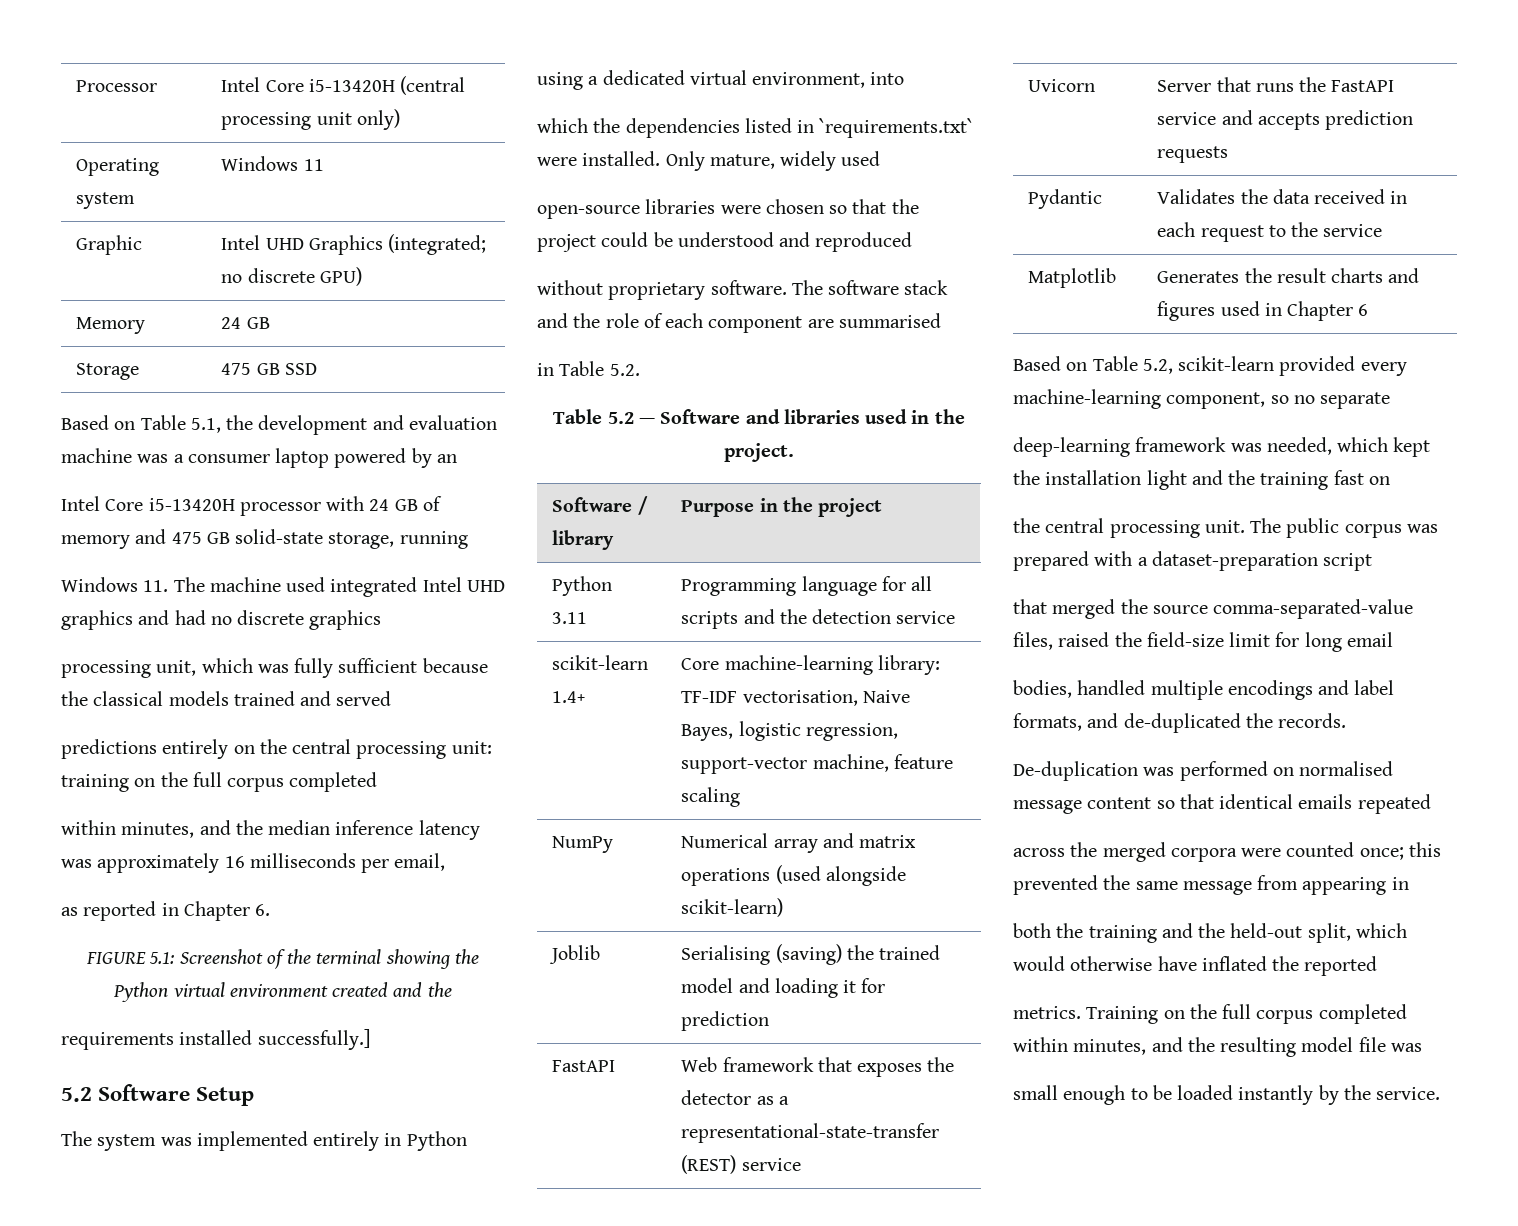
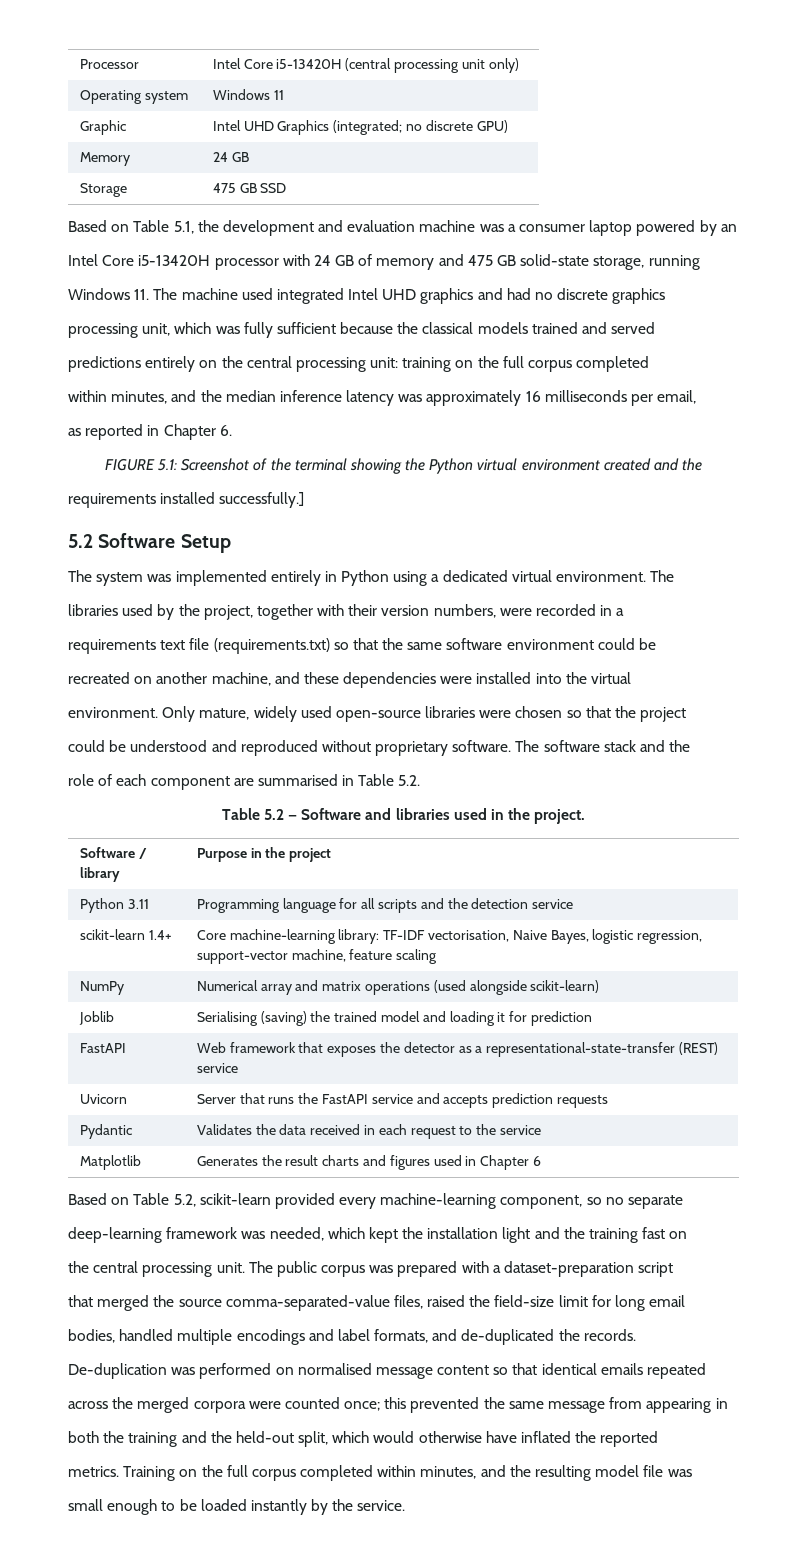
[752,72,905,88] [537,118,974,138] [537,151,661,166] environment, into // which the dependencies listed in `requirements.txt` were installed. -> [556,570,675,582] [68,604,625,620] [68,638,657,654] [68,672,632,688] [68,707,158,718] environment. The // libraries used by the project, together with their version numbers, were recorded in a // requirements text file (requirements.txt) so that the same software environment could be // recreated on another machine, and these dependencies were installed into the virtual // environment.
(881, 158) // -> (332, 712) none
(596, 243) none -> (687, 714) //
(913, 242) // -> (318, 748) none
(601, 320) none -> (691, 746) //
(941, 320) // -> (338, 780) none

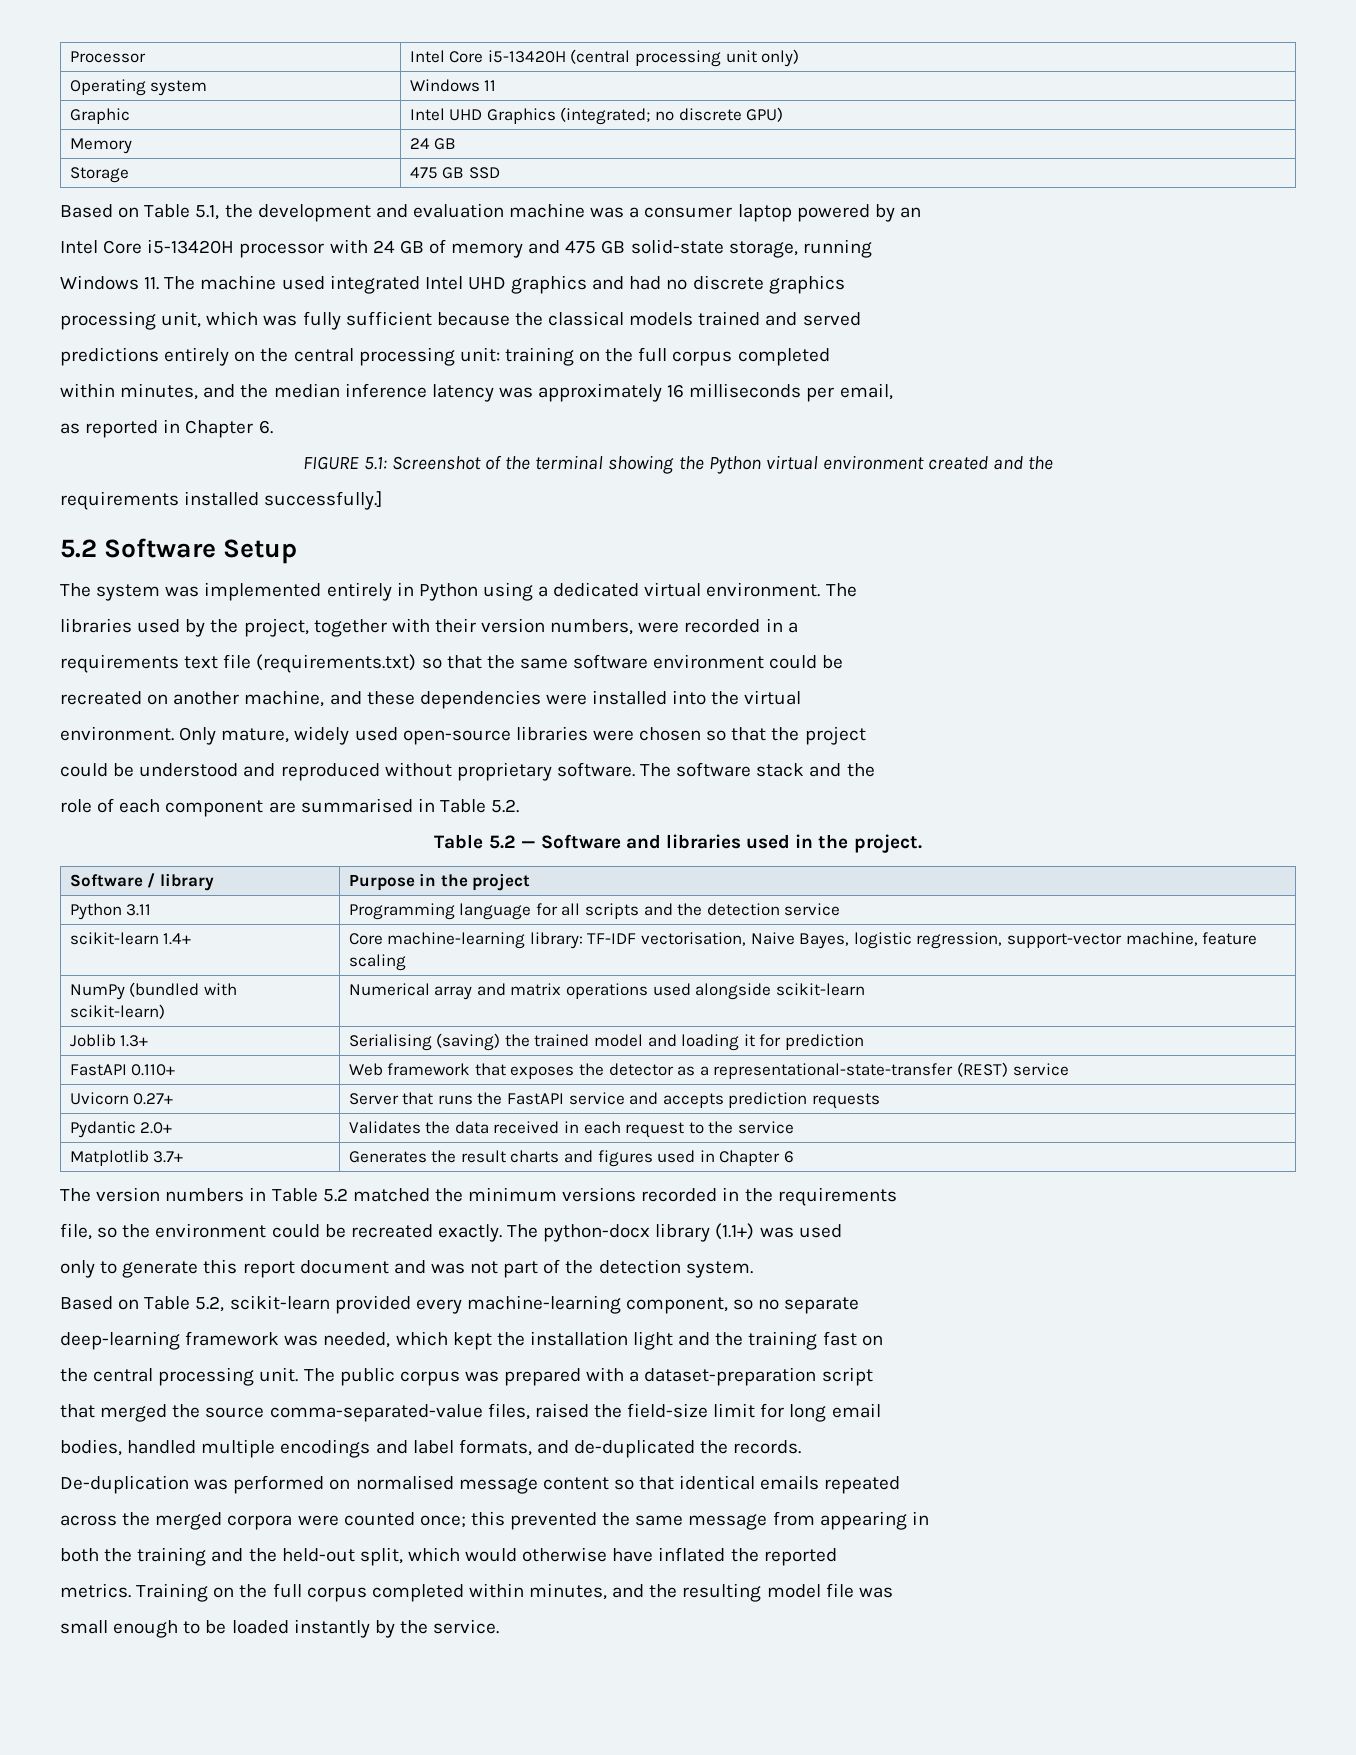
(124, 988) none -> [129,982,237,997] [69,1004,165,1019] (bundled with scikit-learn)
[433,980,600,995] (used alongside scikit-learn) -> [652,983,865,1000] used alongside scikit-learn
(114, 1018) none -> [120,1035,149,1047] 1.3+
(126, 1048) none -> [131,1064,176,1076] 0.110+
(127, 1099) none -> [133,1093,174,1105] 0.27+
(132, 1131) none -> [140,1122,173,1134] 2.0+
(141, 1162) none -> [153,1151,184,1163] 3.7+
(541, 1161) none -> [60,1187,897,1206] [60,1223,842,1242] [60,1259,753,1278] // The version numbers in Table 5.2 matched the minimum versions recorded in the requirements // file, so the environment could be recreated exactly. The python-docx library (1.1+) was used // only to generate this report document and was not part of the detection system.

